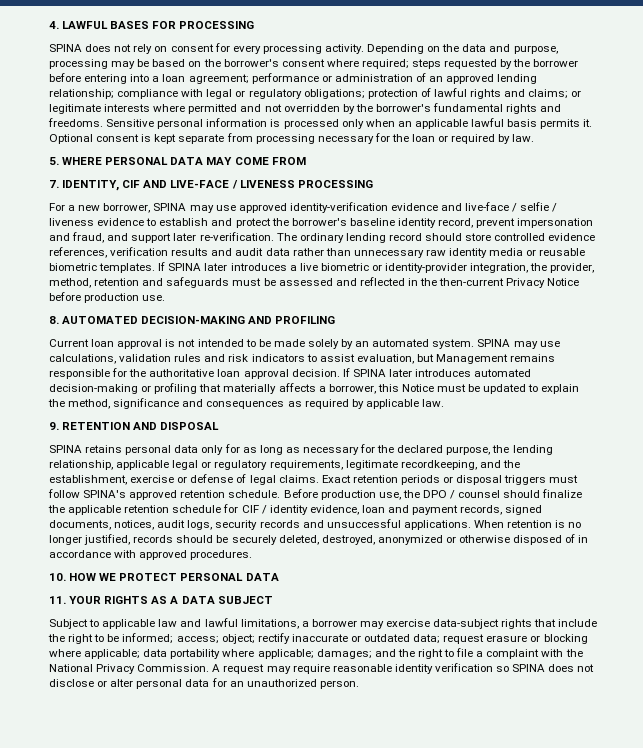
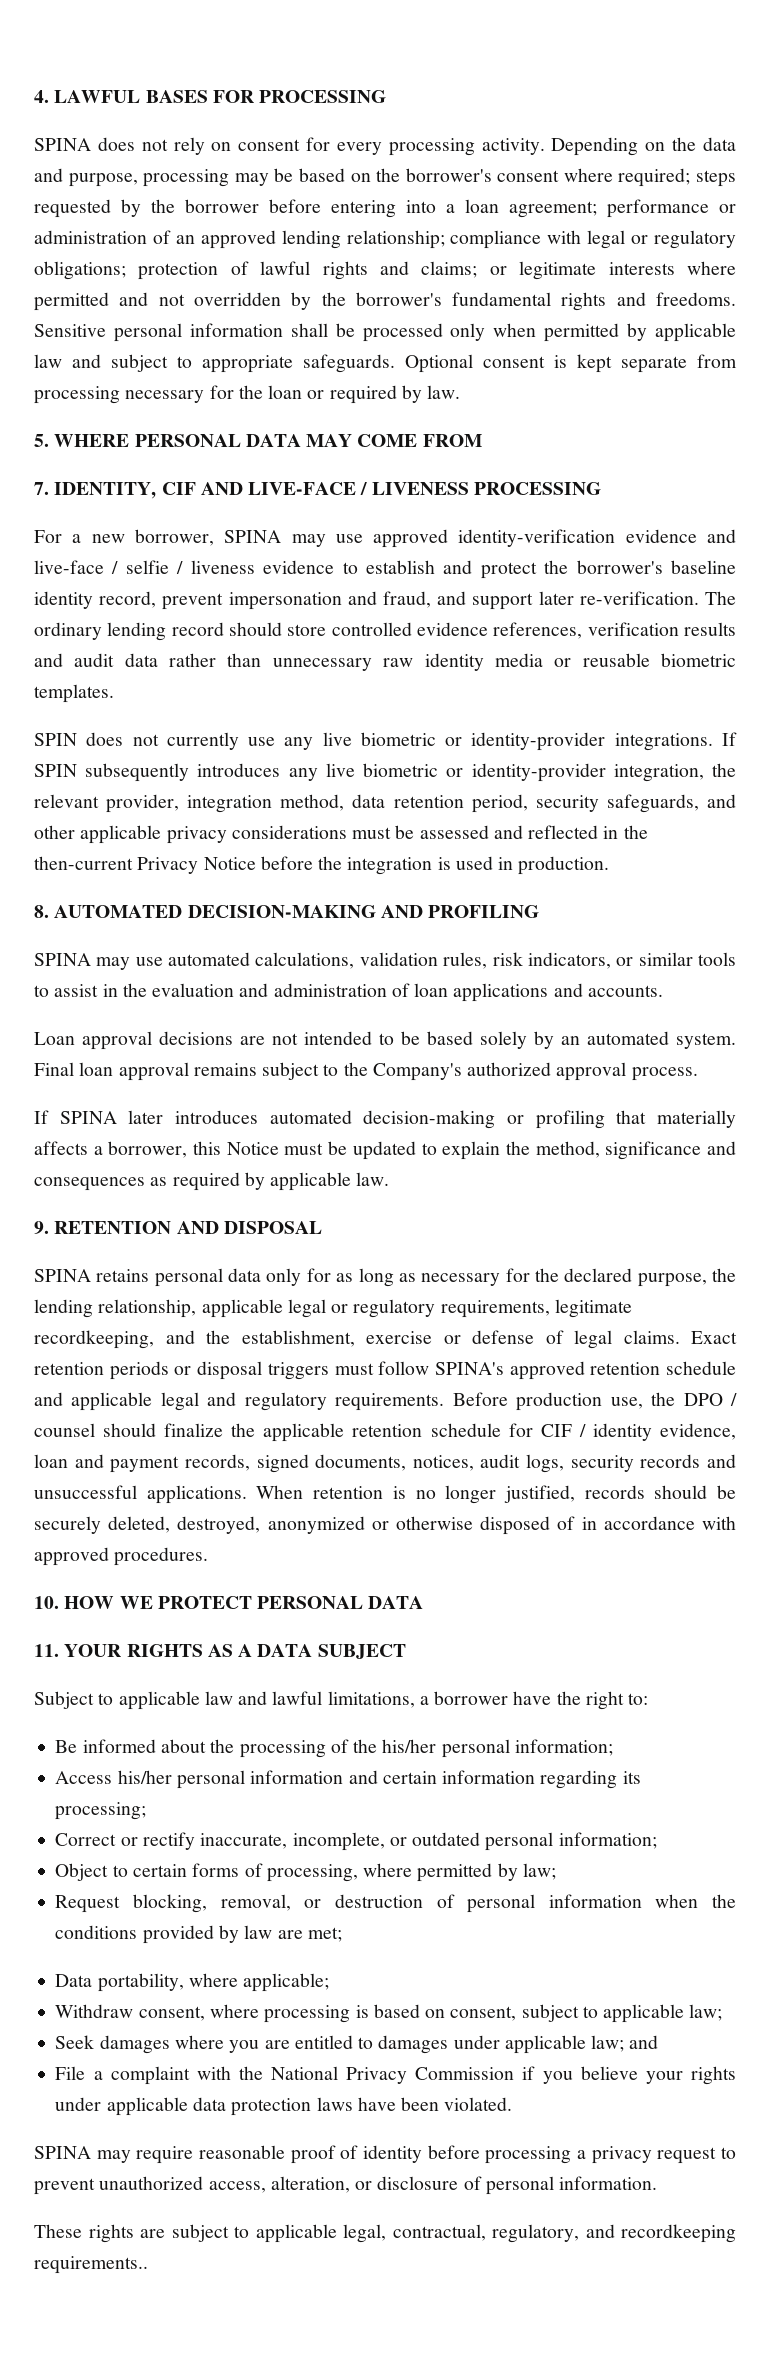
[270,119,281,127] is -> [290,323,355,337] shall be
[397,118,593,129] an applicable lawful basis permits it. -> [544,323,736,342] [34,354,395,373] permitted by applicable law and subject to appropriate safeguards.
[158,262,297,271] If SPINA later introduces a -> [34,732,737,751] [34,763,318,782] // SPIN does not currently use any live biometric or identity-provider integrations. If SPIN subsequently introduces any
[550,263,595,273] [49,277,230,288] provider, method, retention and safeguards -> [34,794,736,813] [34,825,347,844] relevant provider, integration method, data retention period, security safeguards, and other applicable privacy considerations
[84,293,166,303] production use. -> [318,856,610,875] the integration is used in production.
[49,339,176,349] Current loan approval is -> [34,952,737,970] [34,983,663,1002] [34,1031,265,1050] SPINA may use automated calculations, validation rules, risk indicators, or similar tools to assist in the evaluation and administration of loan applications and accounts. // Loan approval decisions are
[273,339,305,347] made -> [427,1031,473,1045] based
[477,339,560,349] [49,354,556,364] [49,368,340,379] SPINA may use calculations, validation rules and risk indicators to assist evaluation, but Management remains responsible for the authoritative loan approval decision. -> [34,1062,698,1081] Final loan approval remains subject to the Company's authorized approval process. //
[228,490,281,498] schedule. -> [666,1361,736,1375] [34,1392,445,1411] schedule and applicable legal and regulatory requirements.
[359,619,598,629] [48,633,588,644] [49,648,474,659] may exercise data-subject rights that include the right to be informed; access; object; rectify inaccurate or outdated data; request erasure or blocking where applicable; data portability where applicable; damages; and the right to file -> [513,1691,649,1710] [55,1739,613,1758] [55,1770,641,1789] [55,1802,147,1820] [55,1832,657,1851] [55,1863,556,1882] [55,1894,736,1913] [55,1925,342,1944] [55,1973,330,1992] [55,2004,723,2023] [55,2035,659,2054] [55,2066,86,2080] have the right to: // Be informed about the processing of the his/her personal information; // Access his/her personal information and certain information regarding its processing; // Correct or rectify inaccurate, incomplete, or outdated personal information; // Object to certain forms of processing, where permitted by law; // Request blocking, removal, or destruction of personal information when the conditions provided by law are met; // Data portability, where applicable; // Withdraw consent, where processing is based on consent, subject to applicable law; // Seek damages where you are entitled to damages under applicable law; and // File
[137,663,595,674] [49,678,359,689] Commission. A request may require reasonable identity verification so SPINA does not disclose or alter personal data for an unauthorized person. -> [415,2066,736,2085] [55,2097,513,2116] [34,2145,736,2164] [34,2176,658,2195] [34,2224,736,2243] [34,2256,148,2274] Commission if you believe your rights under applicable data protection laws have been violated. // SPINA may require reasonable proof of identity before processing a privacy request to prevent unauthorized access, alteration, or disclosure of personal information. // These rights are subject to applicable legal, contractual, regulatory, and recordkeeping requirements..

